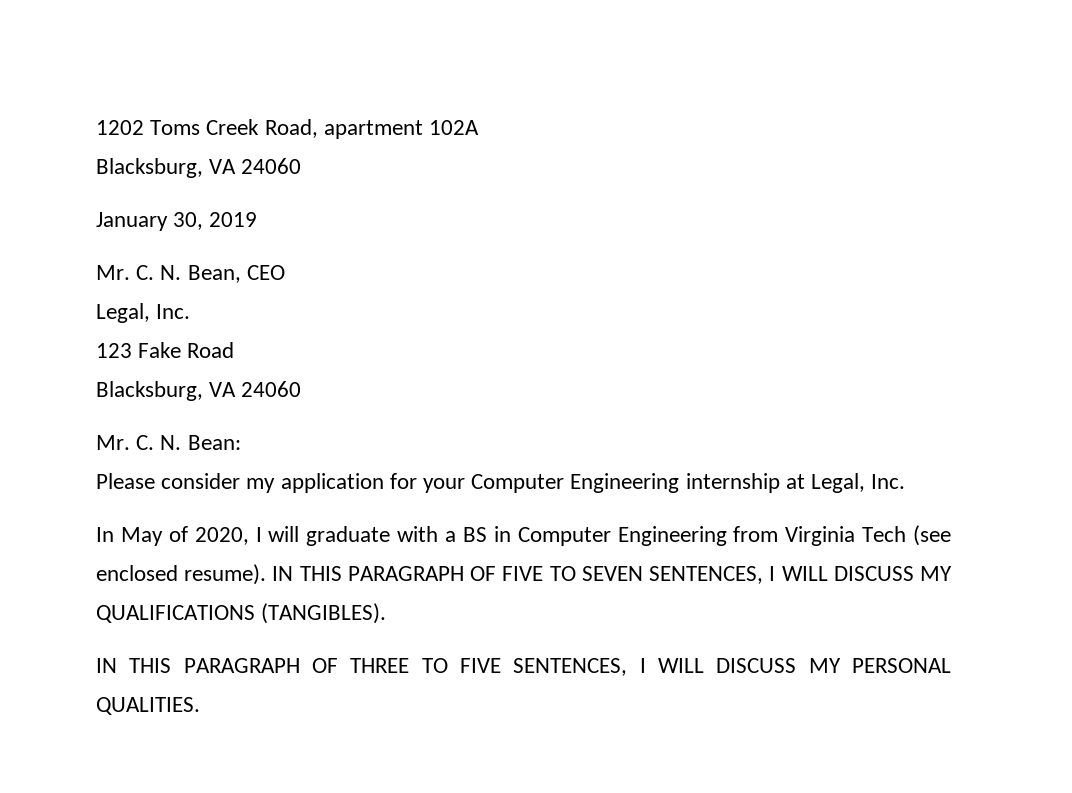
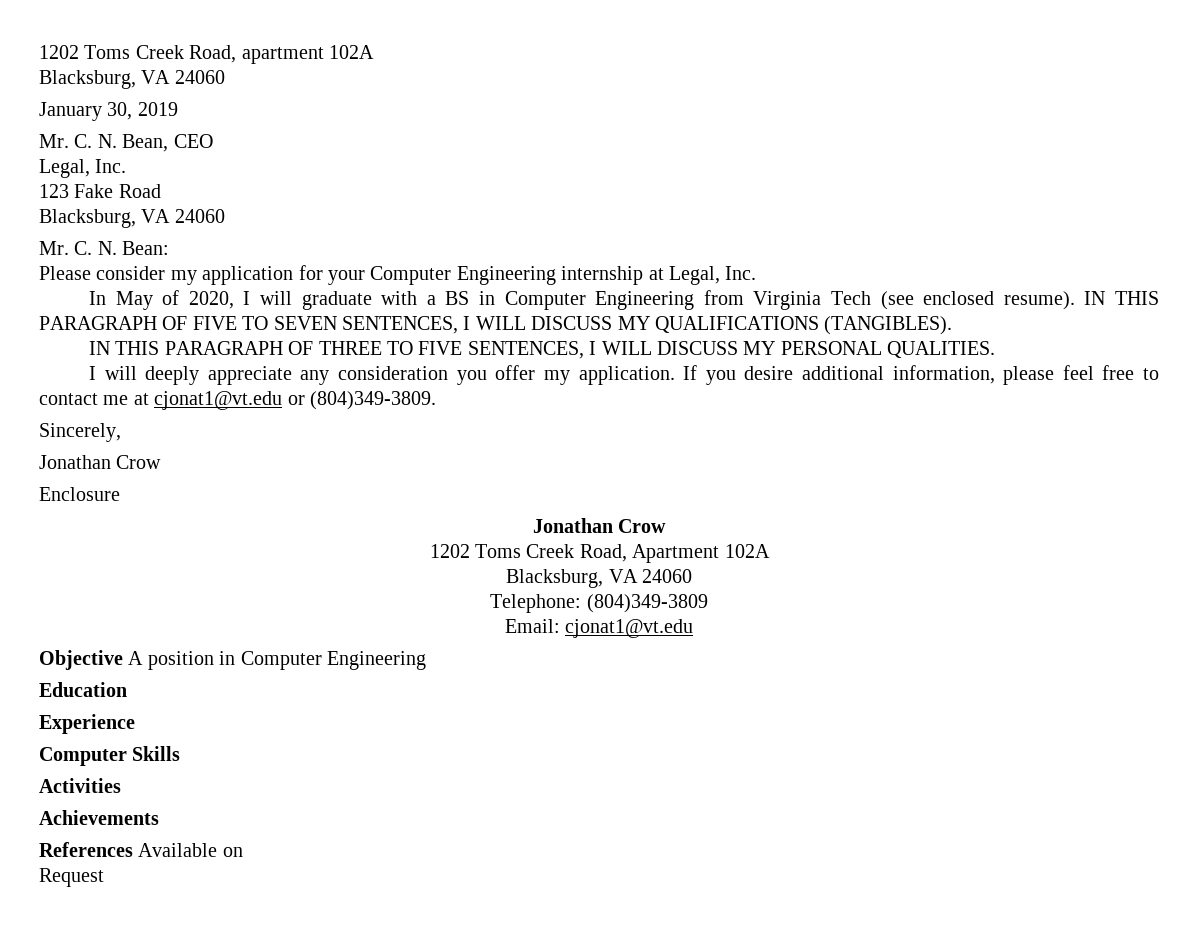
(200, 706) none -> [89,365,1159,385] [39,391,436,410] [39,423,121,442] [39,455,162,469] [39,487,120,501] [532,518,667,533] [429,544,770,563] [506,569,692,588] [490,594,708,613] [504,619,694,638] [39,650,426,670] [39,682,127,697] [39,714,135,734] [39,746,181,766] [39,778,121,793] [39,810,159,825] [39,842,243,857] [39,868,104,887] // I will deeply appreciate any consideration you offer my application. If you desire additional information, please feel free to contact me at cjonat1@vt.edu or (804)349-3809. // Sincerely, // Jonathan Crow // Enclosure // Jonathan Crow // 1202 Toms Creek Road, Apartment 102A // Blacksburg, VA 24060 // Telephone: (804)349-3809 // Email: cjonat1@vt.edu // Objective A position in Computer Engineering // Education // Experience // Computer Skills // Activities // Achievements // References Available on // Request

